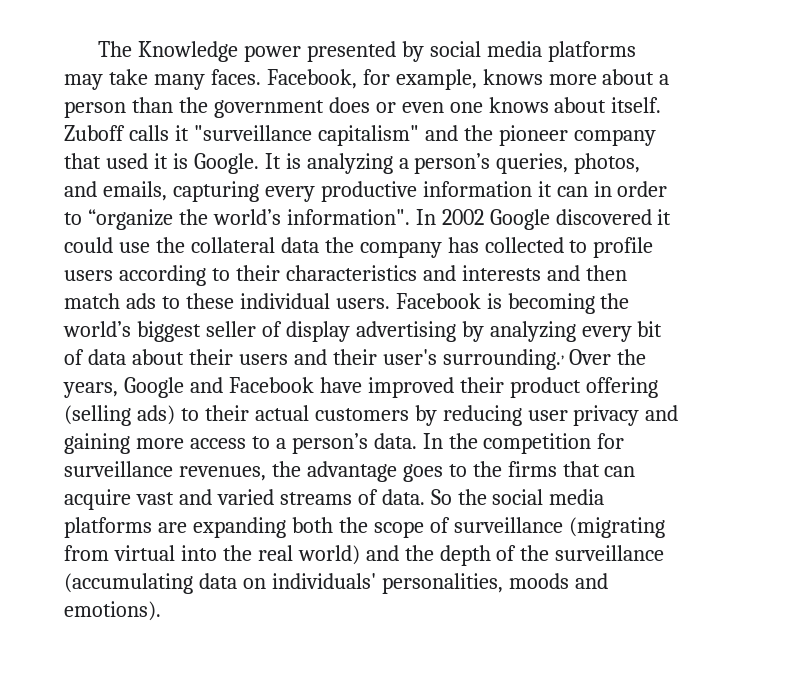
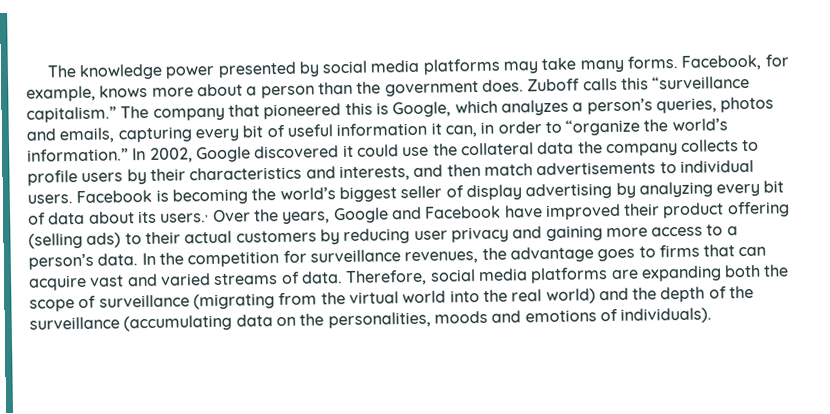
[98,41,239,62] The Knowledge -> [46,63,163,81] The knowledge
[210,69,261,85] faces. -> [627,56,679,69] forms.
[328,97,662,113] [64,125,656,146] [64,153,393,174] does or even one knows about itself. Zuboff calls it "surveillance capitalism" and the pioneer company that used it is Google. It is analyzing -> [481,75,751,92] [26,99,569,123] does. Zuboff calls this “surveillance capitalism.” The company that pioneered this is Google, which analyzes
[574,153,641,174] photos, -> [720,96,775,113] photos
[320,181,417,202] productive -> [242,124,333,138] bit of useful
[556,186,588,197] can -> [444,125,477,138] can,
[286,209,484,225] information". In 2002 -> [27,147,193,163] information.” In 2002,
[447,237,564,253] has collected -> [681,139,740,152] collects
[118,265,230,286] according to -> [126,169,147,185] by
[461,265,541,281] interests -> [338,165,410,182] interests,
[125,293,234,309] ads to these -> [536,161,677,176] advertisements to
[188,349,564,370] their users and their user's surrounding., -> [137,210,210,224] its users.,
[472,461,502,477] the -> (656, 252) none
[430,489,487,505] So the -> [345,269,428,287] Therefore,
[113,545,175,561] virtual -> [320,290,447,305] the virtual world
[271,573,376,589] individuals' -> [299,313,325,326] the
[64,601,161,621] emotions). -> [524,307,713,324] emotions of individuals).

